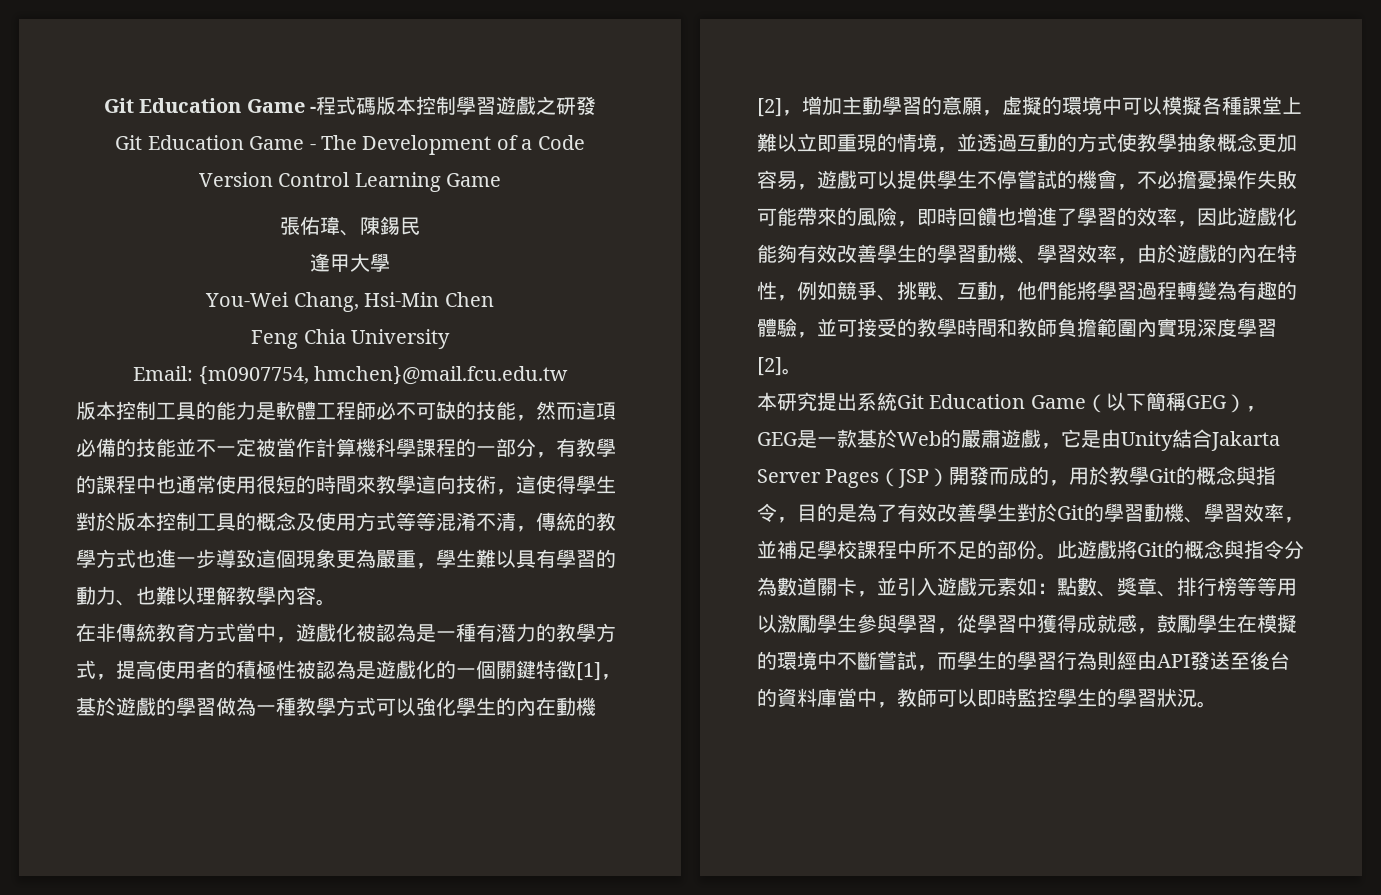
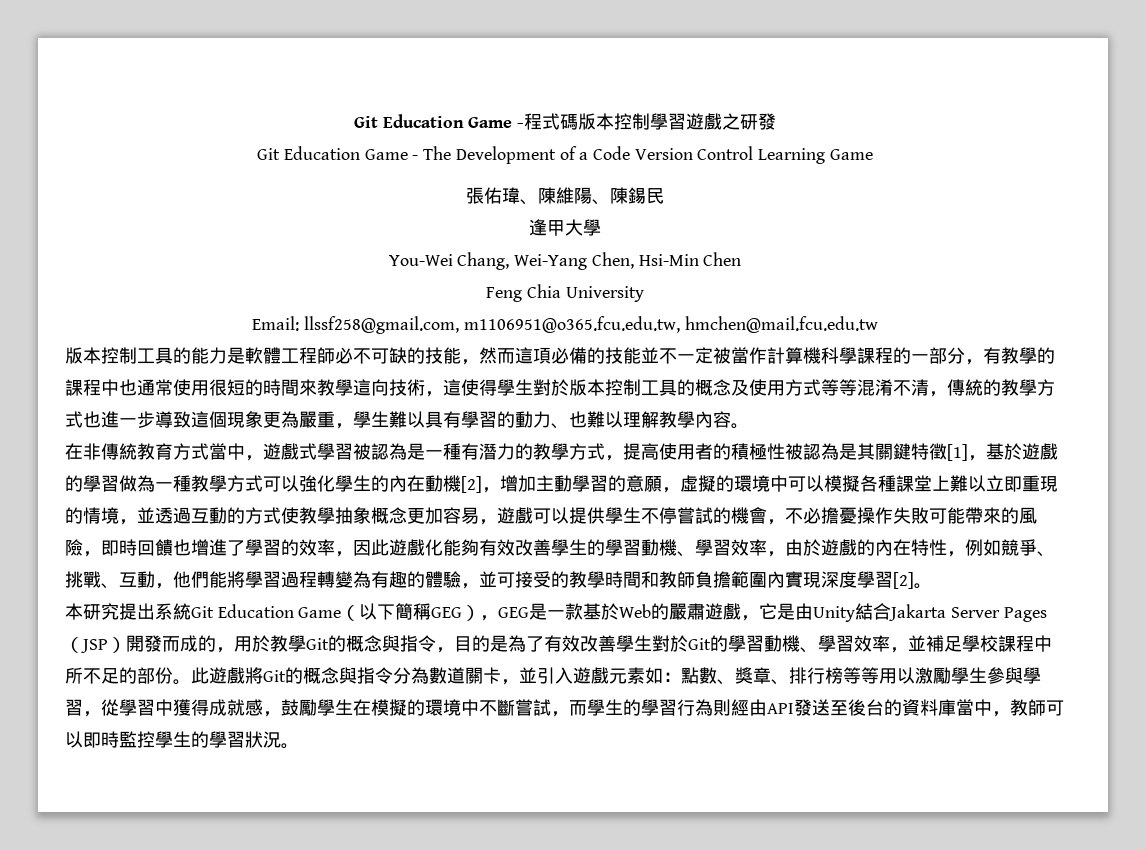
(380, 225) none -> [556,187,628,205] 維陽、陳
(359, 302) none -> [514,252,634,270] Wei-Yang Chen,
[198,366,568,385] {m0907754, hmchen}@mail.fcu.edu.tw -> [304,316,878,334] llssf258@gmail.com, m1106951@o365.fcu.edu.tw, hmchen@mail.fcu.edu.tw
[336,623,356,642] 化 -> [299,443,353,460] 式學習
[376,660,496,679] 遊戲化的一個 -> [857,443,875,460] 其

